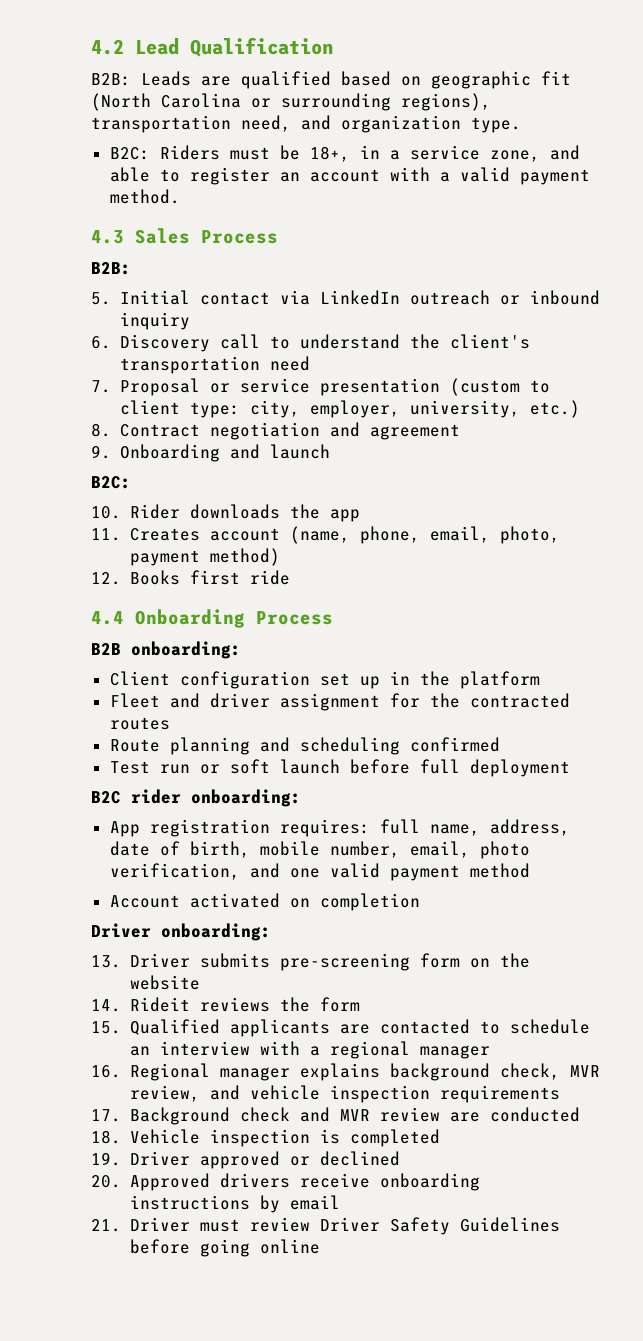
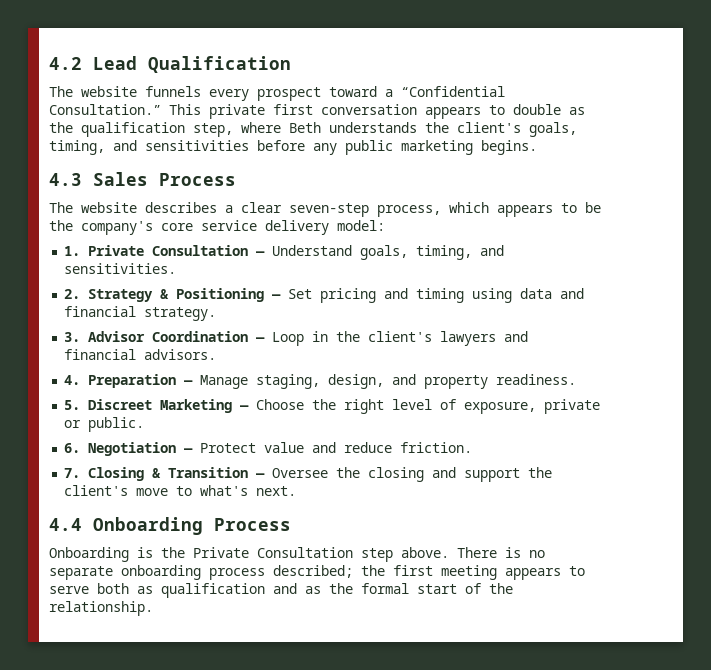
[91,71,571,89] [91,93,491,111] [91,115,521,133] [109,145,580,162] [109,167,590,185] [109,189,180,204] [91,228,278,244] [91,262,131,275] [91,290,600,305] [119,312,190,330] [91,334,530,352] [119,356,310,374] [91,378,550,396] [119,400,580,418] [91,422,460,440] [91,444,330,462] [91,476,131,489] [91,504,360,522] [91,526,560,544] [129,548,280,566] [91,570,290,585] [91,609,333,628] [91,641,241,659] [109,671,540,689] [109,693,570,711] [109,717,170,730] [109,737,500,755] [109,759,570,777] [91,789,301,807] [109,819,570,837] [109,841,530,859] [109,863,530,881] [109,893,420,911] [91,923,271,941] [91,953,530,971] [129,975,200,990] [91,997,360,1012] [91,1019,590,1037] [129,1041,490,1059] [91,1063,600,1081] [129,1085,560,1103] [91,1107,580,1125] [91,1129,440,1147] [91,1151,400,1169] [91,1173,480,1191] [129,1195,340,1213] [91,1217,560,1235] [129,1239,320,1257] B2B: Leads are qualified based on geographic fit (North Carolina or surrounding regions), transportation need, and organization type. // B2C: Riders must be 18+, in a service zone, and able to register an account with a valid payment method. // 4.3 Sales Process // B2B: // 5. Initial contact via LinkedIn outreach or inbound inquiry // 6. Discovery call to understand the client's transportation need // 7. Proposal or service presentation (custom to client type: city, employer, university, etc.) // 8. Contract negotiation and agreement // 9. Onboarding and launch // B2C: // 10. Rider downloads the app // 11. Creates account (name, phone, email, photo, payment method) // 12. Books first ride // 4.4 Onboarding Process // B2B onboarding: // Client configuration set up in the platform // Fleet and driver assignment for the contracted routes // Route planning and scheduling confirmed // Test run or soft launch before full deployment // B2C rider onboarding: // App registration requires: full name, address, date of birth, mobile number, email, photo verification, and one valid payment method // Account activated on completion // Driver onboarding: // 13. Driver submits pre-screening form on the website // 14. Rideit reviews the form // 15. Qualified applicants are contacted to schedule an interview with a regional manager // 16. Regional manager explains background check, MVR review, and vehicle inspection requirements // 17. Background check and MVR review are conducted // 18. Vehicle inspection is completed // 19. Driver approved or declined // 20. Approved drivers receive onboarding instructions by email // 21. Driver must review Driver Safety Guidelines before going online -> [49,86,505,101] [49,104,585,119] [49,122,577,137] [49,140,537,155] [49,172,236,186] [49,202,601,217] [49,220,385,235] [64,245,505,260] [64,263,177,274] [64,288,585,303] [64,306,217,321] [64,331,529,346] [64,349,217,360] [64,374,577,389] [64,399,601,414] [64,417,145,432] [64,442,473,456] [64,467,553,482] [64,485,297,496] [49,517,291,535] [49,547,545,562] [49,565,585,580] [49,583,513,598] [49,601,153,616] The website funnels every prospect toward a “Confidential Consultation.” This private first conversation appears to double as the qualification step, where Beth understands the client's goals, timing, and sensitivities before any public marketing begins. // 4.3 Sales Process // The website describes a clear seven-step process, which appears to be the company's core service delivery model: // 1. Private Consultation — Understand goals, timing, and sensitivities. // 2. Strategy & Positioning — Set pricing and timing using data and financial strategy. // 3. Advisor Coordination — Loop in the client's lawyers and financial advisors. // 4. Preparation — Manage staging, design, and property readiness. // 5. Discreet Marketing — Choose the right level of exposure, private or public. // 6. Negotiation — Protect value and reduce friction. // 7. Closing & Transition — Oversee the closing and support the client's move to what's next. // 4.4 Onboarding Process // Onboarding is the Private Consultation step above. There is no separate onboarding process described; the first meeting appears to serve both as qualification and as the formal start of the relationship.

